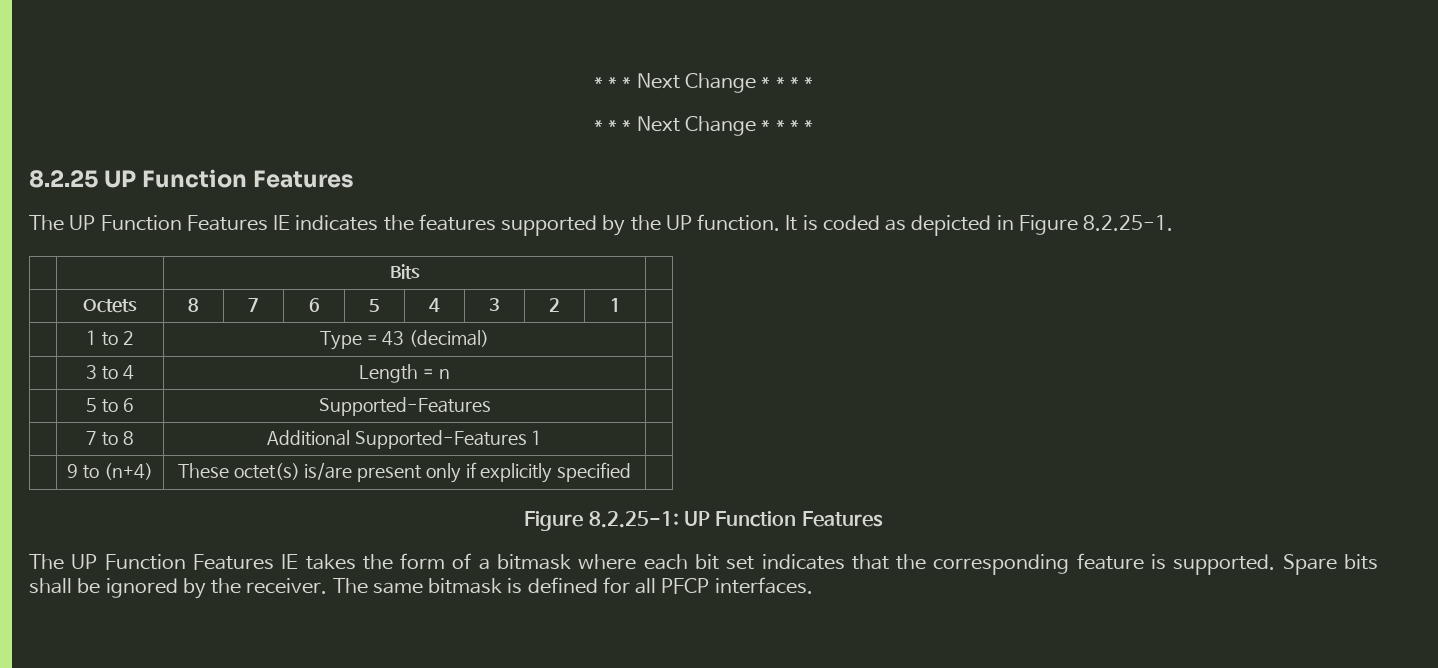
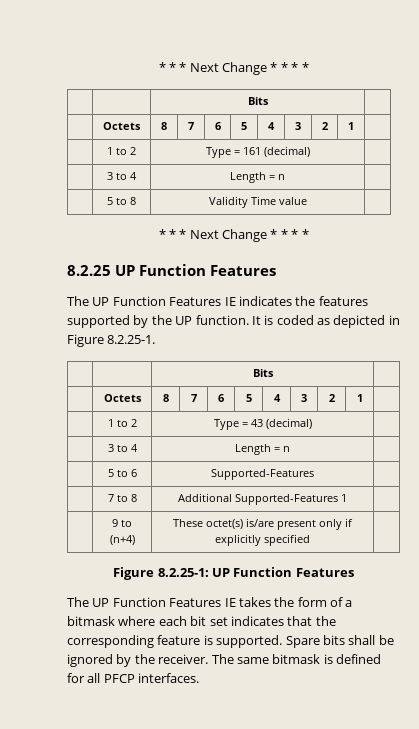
[593,73,814,93] * * * Next Change * * * * -> [158,62,309,75] [247,97,269,105] [103,122,141,130] [161,122,167,130] [188,122,194,130] [214,122,221,130] [241,122,247,130] [268,122,275,130] [295,122,301,130] [321,122,328,130] [348,122,354,130] [107,147,136,155] [205,146,310,158] [107,172,137,180] [230,172,285,183] [107,197,136,205] [208,196,307,208] * * * Next Change * * * * // | | Bits | // | Octets | 8 | 7 | 6 | 5 | 4 | 3 | 2 | 1 | // | 1 to 2 | Type = 161 (decimal) | // | 3 to 4 | Length = n | // | 5 to 8 | Validity Time value |

